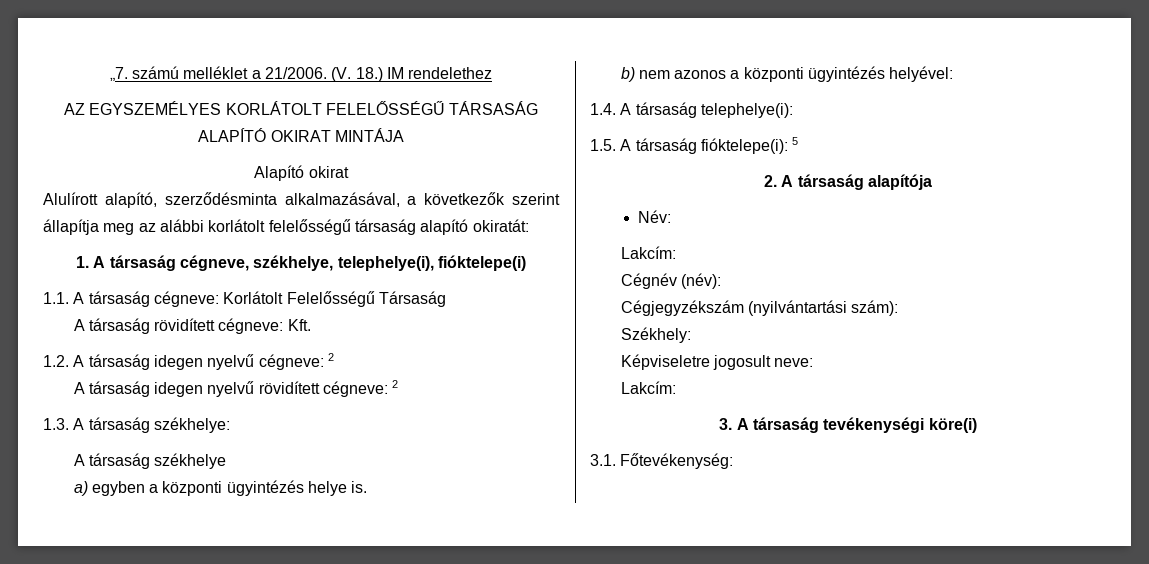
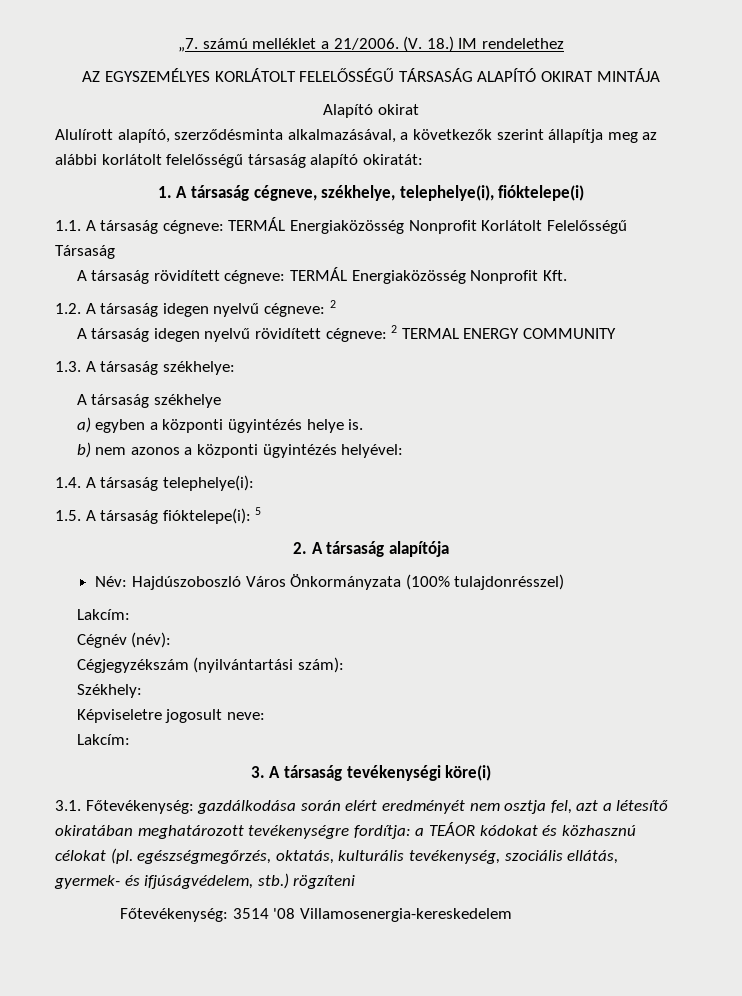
(219, 299) none -> [228,217,477,234] TERMÁL Energiaközösség Nonprofit
(284, 326) none -> [290,267,539,284] TERMÁL Energiaközösség Nonprofit
(399, 384) none -> [401,328,617,339] TERMAL ENERGY COMMUNITY
(672, 216) none -> [131,574,565,590] Hajdúszoboszló Város Önkormányzata (100% tulajdonrésszel)
(734, 461) none -> [197,800,669,814] [55,822,636,839] [55,848,619,864] [54,873,356,889] [120,908,512,922] gazdálkodása során elért eredményét nem osztja fel, azt a létesítő okiratában meghatározott tevékenységre fordítja: a TEÁOR kódokat és közhasznú célokat (pl. egészségmegőrzés, oktatás, kulturális tevékenység, szociális ellátás, gyermek- és ifjúságvédelem, stb.) rögzíteni // Főtevékenység: 3514 '08 Villamosenergia-kereskedelem

